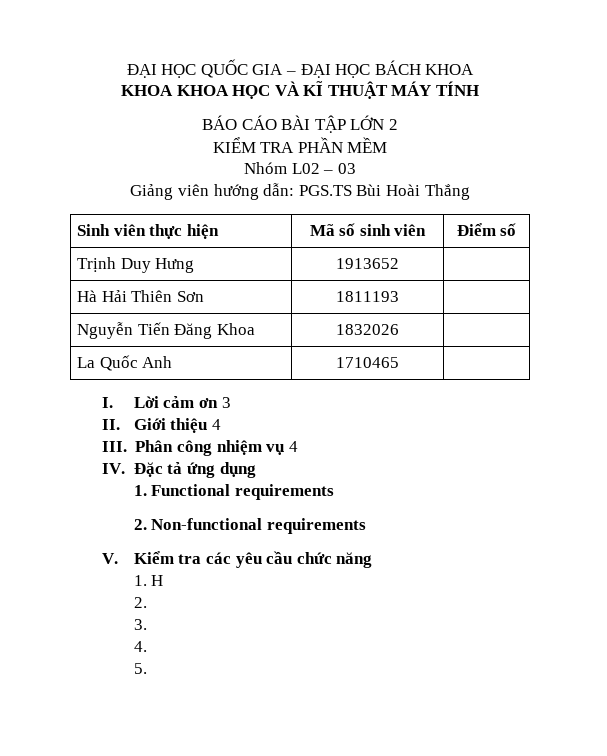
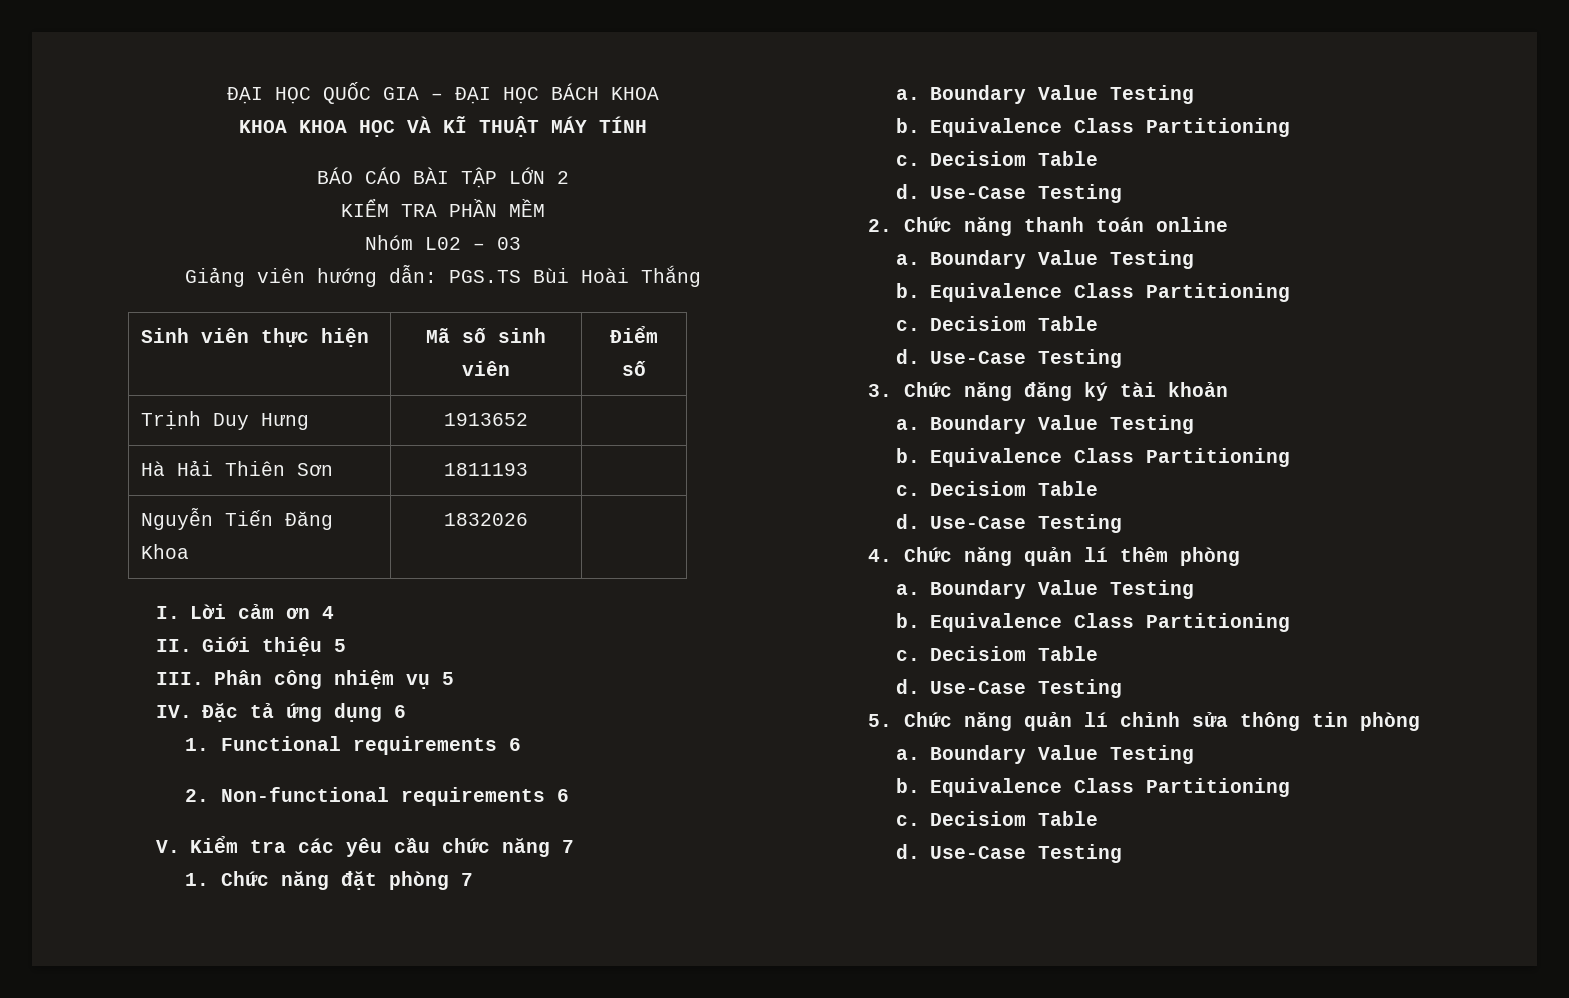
[76,355,173,371] [336,357,399,368] // La Quốc Anh | 1710465 | -> (528, 519) none
[221,397,231,408] 3 -> [322,606,335,619] 4
[212,419,222,430] 4 -> [334,639,347,652] 5
[288,441,298,452] 4 -> [442,672,455,685] 5
(256, 470) none -> [394,705,407,718] 6
(335, 492) none -> [508,738,521,751] 6
(367, 526) none -> [556,789,569,802] 6
[133,575,164,586] [133,597,147,608] [133,619,147,630] [133,641,147,652] [133,663,147,674] // 1. H // 2. // 3. // 4. // 5. -> [562,840,575,853] [184,871,473,890] [895,85,1194,104] [895,118,1290,137] [895,151,1098,166] [895,184,1122,203] [867,217,1228,236] [895,250,1194,269] [895,283,1290,302] [895,316,1098,331] [895,349,1122,368] [867,382,1228,401] [895,415,1194,434] [895,448,1290,467] [895,481,1098,496] [895,514,1122,533] [867,547,1240,566] [895,580,1194,599] [895,613,1290,632] [895,646,1098,661] [895,679,1122,698] [867,712,1420,731] [895,745,1194,764] [895,778,1290,797] [895,811,1098,826] [895,844,1122,863] 7 // 1. Chức năng đặt phòng 7 // a. Boundary Value Testing // b. Equivalence Class Partitioning // c. Decisiom Table // d. Use-Case Testing // 2. Chức năng thanh toán online // a. Boundary Value Testing // b. Equivalence Class Partitioning // c. Decisiom Table // d. Use-Case Testing // 3. Chức năng đăng ký tài khoản // a. Boundary Value Testing // b. Equivalence Class Partitioning // c. Decisiom Table // d. Use-Case Testing // 4. Chức năng quản lí thêm phòng // a. Boundary Value Testing // b. Equivalence Class Partitioning // c. Decisiom Table // d. Use-Case Testing // 5. Chức năng quản lí chỉnh sửa thông tin phòng // a. Boundary Value Testing // b. Equivalence Class Partitioning // c. Decisiom Table // d. Use-Case Testing

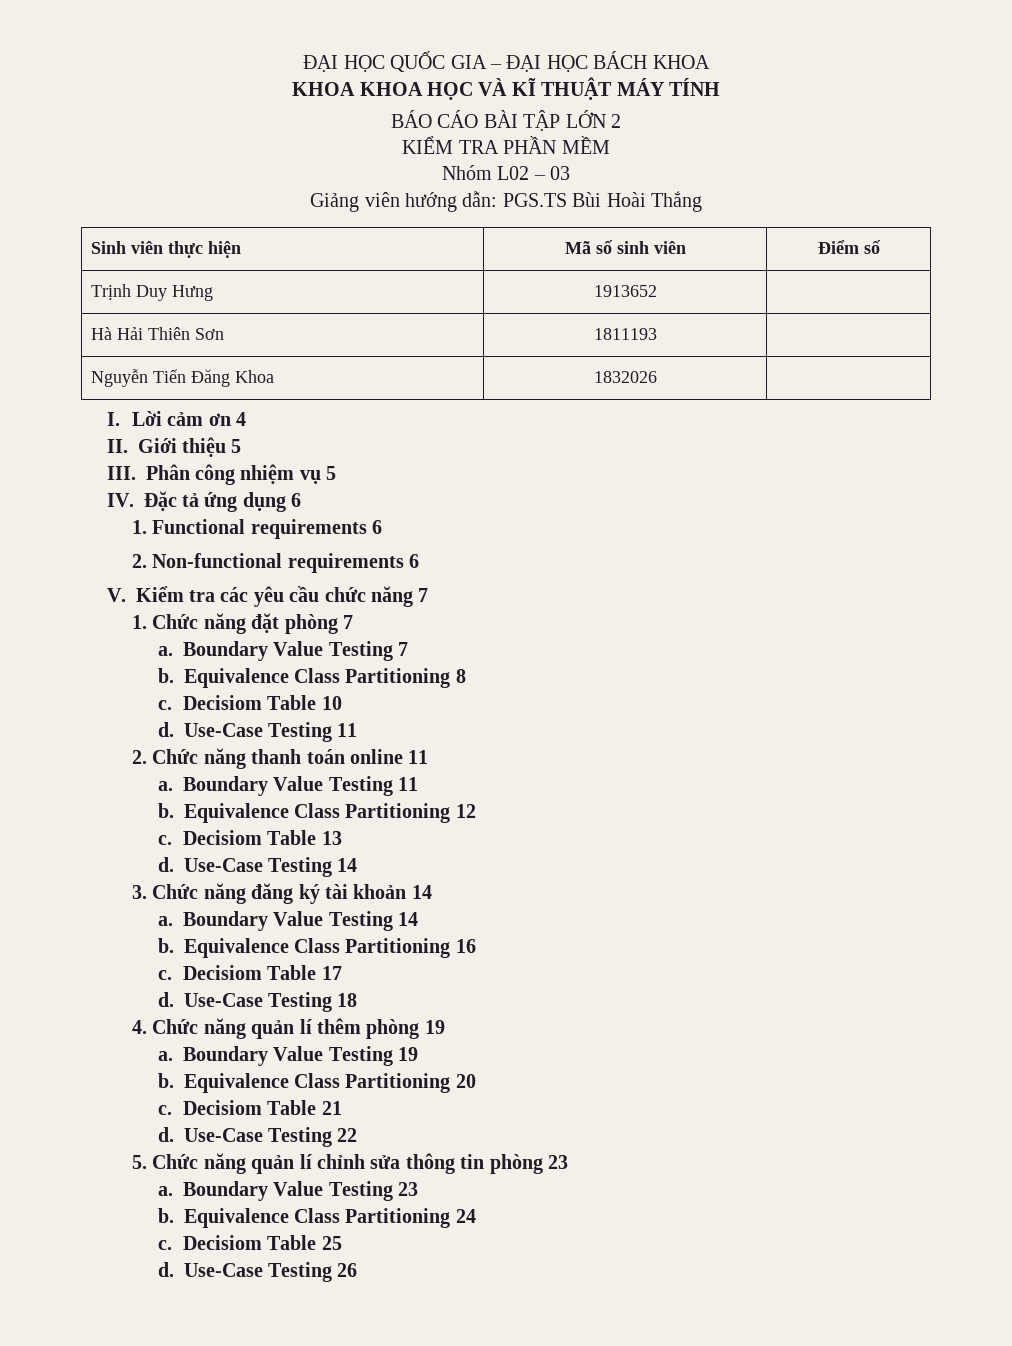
[895,118,1290,137] [895,151,1098,166] [895,184,1122,203] // b. Equivalence Class Partitioning // c. Decisiom Table // d. Use-Case Testing -> [398,642,409,656] [157,668,466,688] [157,695,342,710] [157,722,358,742] 7 // b. Equivalence Class Partitioning 8 // c. Decisiom Table 10 // d. Use-Case Testing 11
[895,250,1194,269] [895,283,1290,302] [895,316,1098,331] [895,349,1122,368] // a. Boundary Value Testing // b. Equivalence Class Partitioning // c. Decisiom Table // d. Use-Case Testing -> [408,750,429,764] [157,776,419,796] [157,803,476,823] [157,830,342,845] [157,857,358,877] 11 // a. Boundary Value Testing 11 // b. Equivalence Class Partitioning 12 // c. Decisiom Table 13 // d. Use-Case Testing 14
[895,415,1194,434] [895,448,1290,467] [895,481,1098,496] [895,514,1122,533] // a. Boundary Value Testing // b. Equivalence Class Partitioning // c. Decisiom Table // d. Use-Case Testing -> [411,885,432,899] [157,911,419,931] [157,938,476,958] [157,965,342,980] [157,992,358,1012] 14 // a. Boundary Value Testing 14 // b. Equivalence Class Partitioning 16 // c. Decisiom Table 17 // d. Use-Case Testing 18
[895,580,1194,599] [895,613,1290,632] [895,646,1098,661] [895,679,1122,698] // a. Boundary Value Testing // b. Equivalence Class Partitioning // c. Decisiom Table // d. Use-Case Testing -> [424,1020,445,1034] [157,1046,419,1066] [157,1073,476,1093] [157,1100,342,1115] [157,1127,358,1147] 19 // a. Boundary Value Testing 19 // b. Equivalence Class Partitioning 20 // c. Decisiom Table 21 // d. Use-Case Testing 22
[895,745,1194,764] [895,778,1290,797] [895,811,1098,826] [895,844,1122,863] // a. Boundary Value Testing // b. Equivalence Class Partitioning // c. Decisiom Table // d. Use-Case Testing -> [548,1155,569,1169] [157,1181,419,1201] [157,1208,476,1228] [157,1235,342,1250] [157,1262,358,1282] 23 // a. Boundary Value Testing 23 // b. Equivalence Class Partitioning 24 // c. Decisiom Table 25 // d. Use-Case Testing 26

